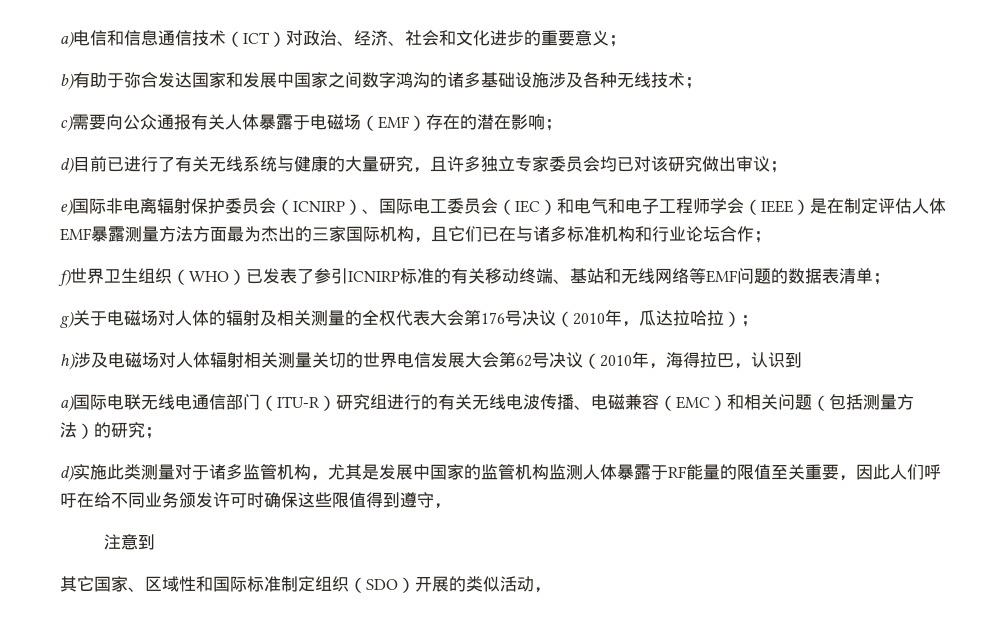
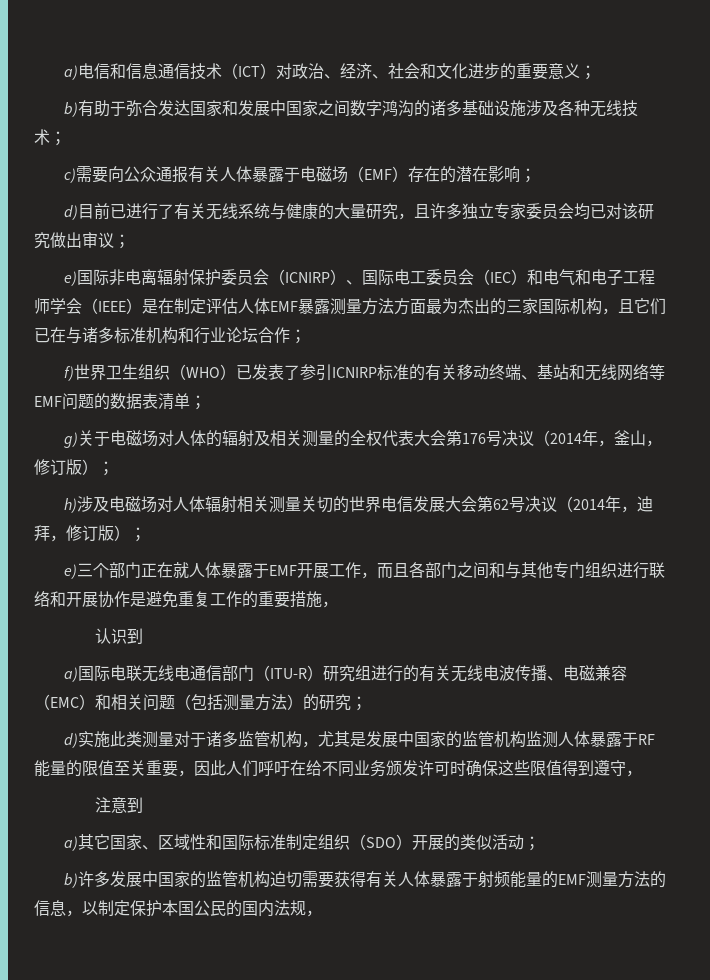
[573,309,724,327] 2010年，瓜达拉哈拉 -> [549,430,662,447] [34,459,82,475] 2014年，釜山，修订版
[600,351,751,369] 2010年，海得拉巴， -> [572,496,653,513] [34,525,146,542] [63,562,665,579] [34,590,338,608] 2014年，迪拜，修订版）； // e)三个部门正在就人体暴露于EMF开展工作，而且各部门之间和与其他专门组织进行联络和开展协作是避免重复工作的重要措施， //
(155, 542) none -> [63,836,78,851] a)
(534, 584) none -> [523,836,540,851] [63,871,666,888] [34,900,306,917] ； // b)许多发展中国家的监管机构迫切需要获得有关人体暴露于射频能量的EMF测量方法的信息，以制定保护本国公民的国内法规

